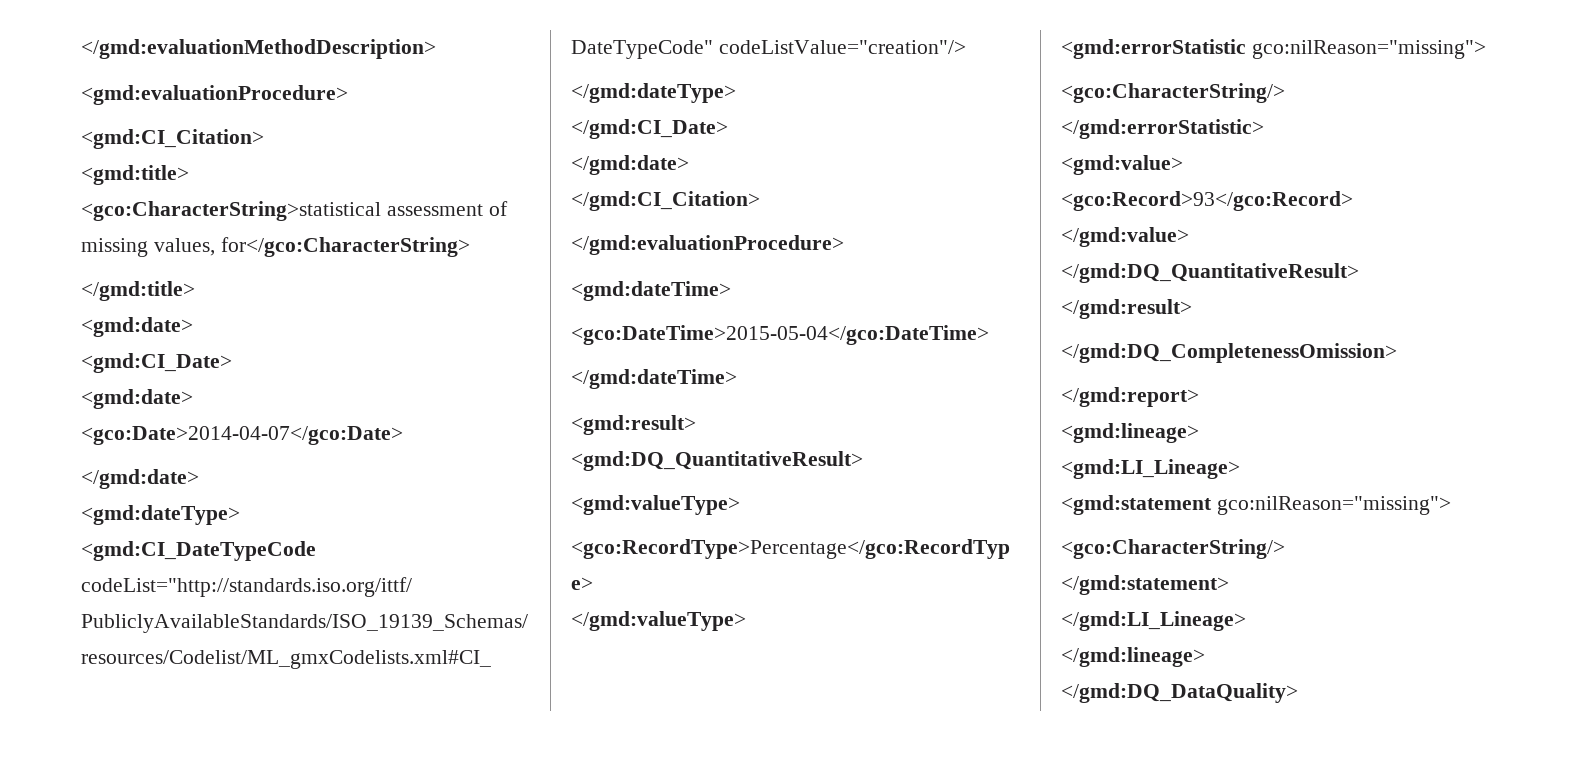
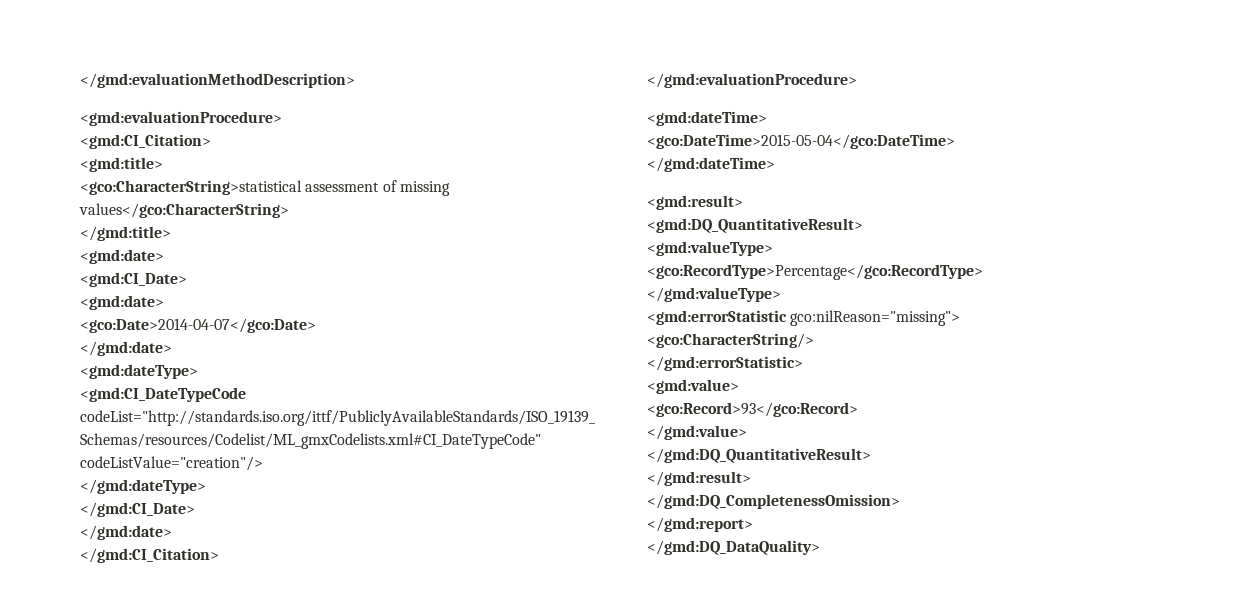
[153,237,470,257] values, for</gco:CharacterString> -> [79,203,289,218] values</gco:CharacterString>
[1061,423,1199,443] [1061,459,1240,479] [1061,495,1451,515] [1061,539,1285,559] [1061,575,1229,595] [1061,611,1246,631] [1061,647,1205,667] // <gmd:lineage> // <gmd:LI_Lineage> // <gmd:statement gco:nilReason="missing"> // <gco:CharacterString/> // </gmd:statement> // </gmd:LI_Lineage> // </gmd:lineage> -> (753, 524) none

